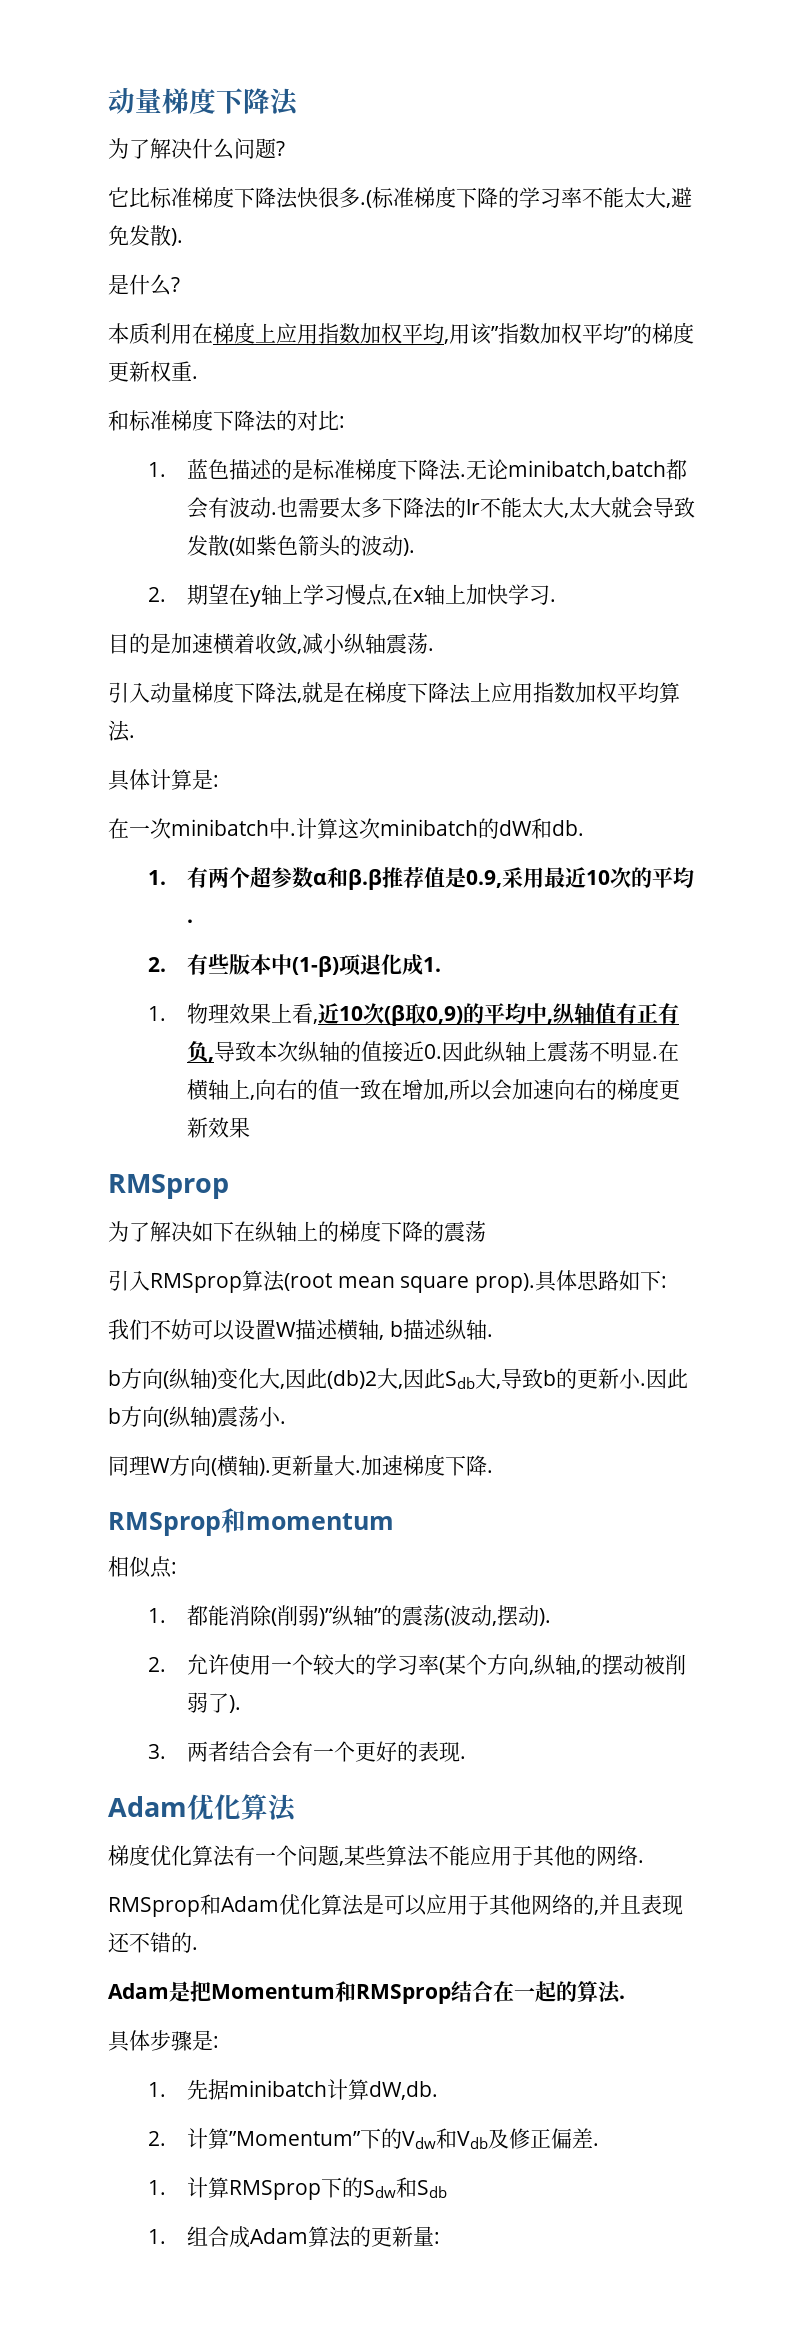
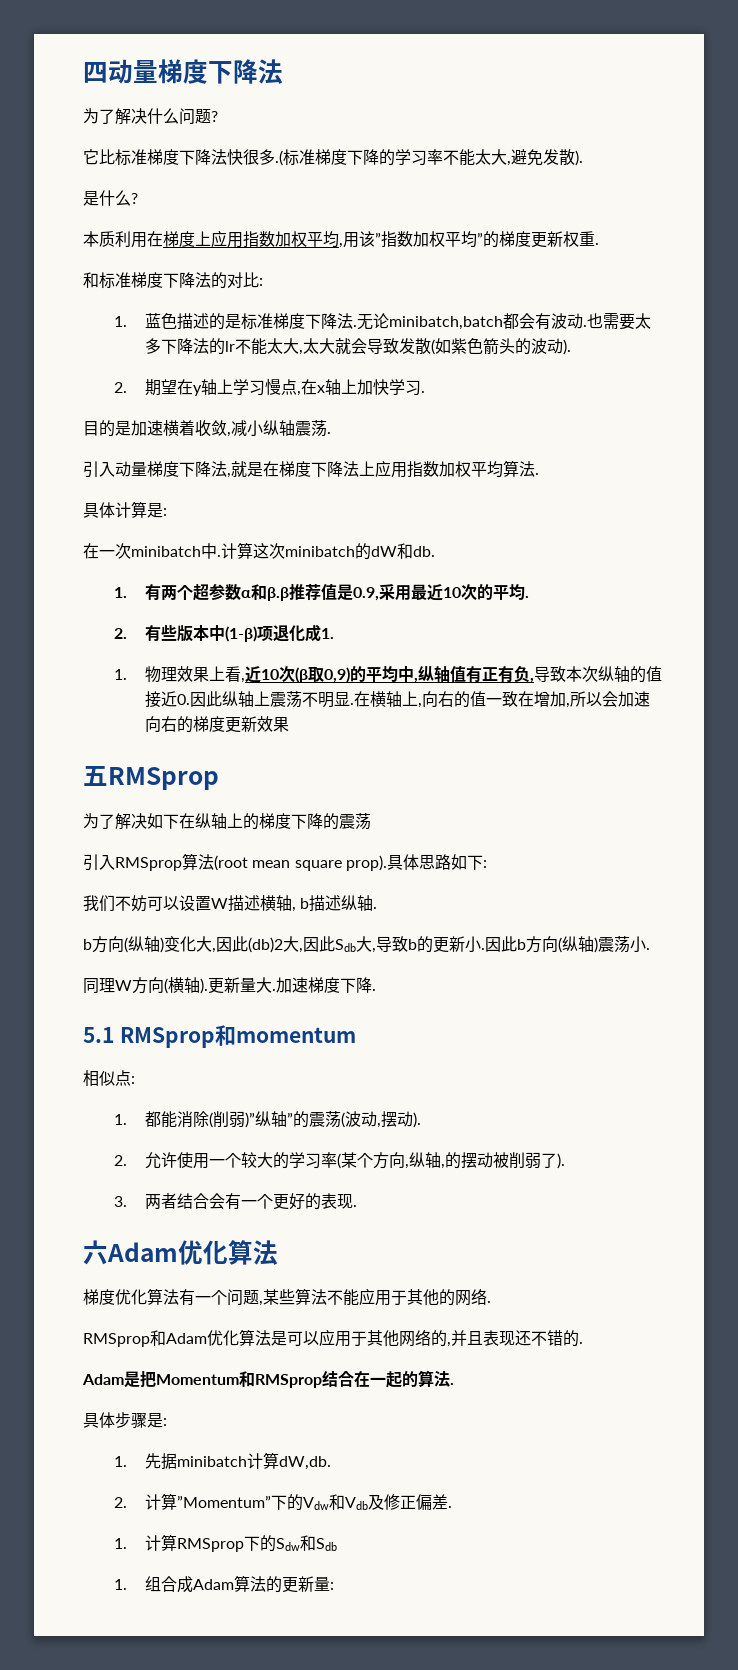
(108, 100) none -> [83,62,108,83] 四
(251, 1127) none -> [83,766,108,786] 五
(493, 1471) none -> [83,1027,114,1043] 5.1
(467, 1757) none -> [83,1240,108,1265] 六

